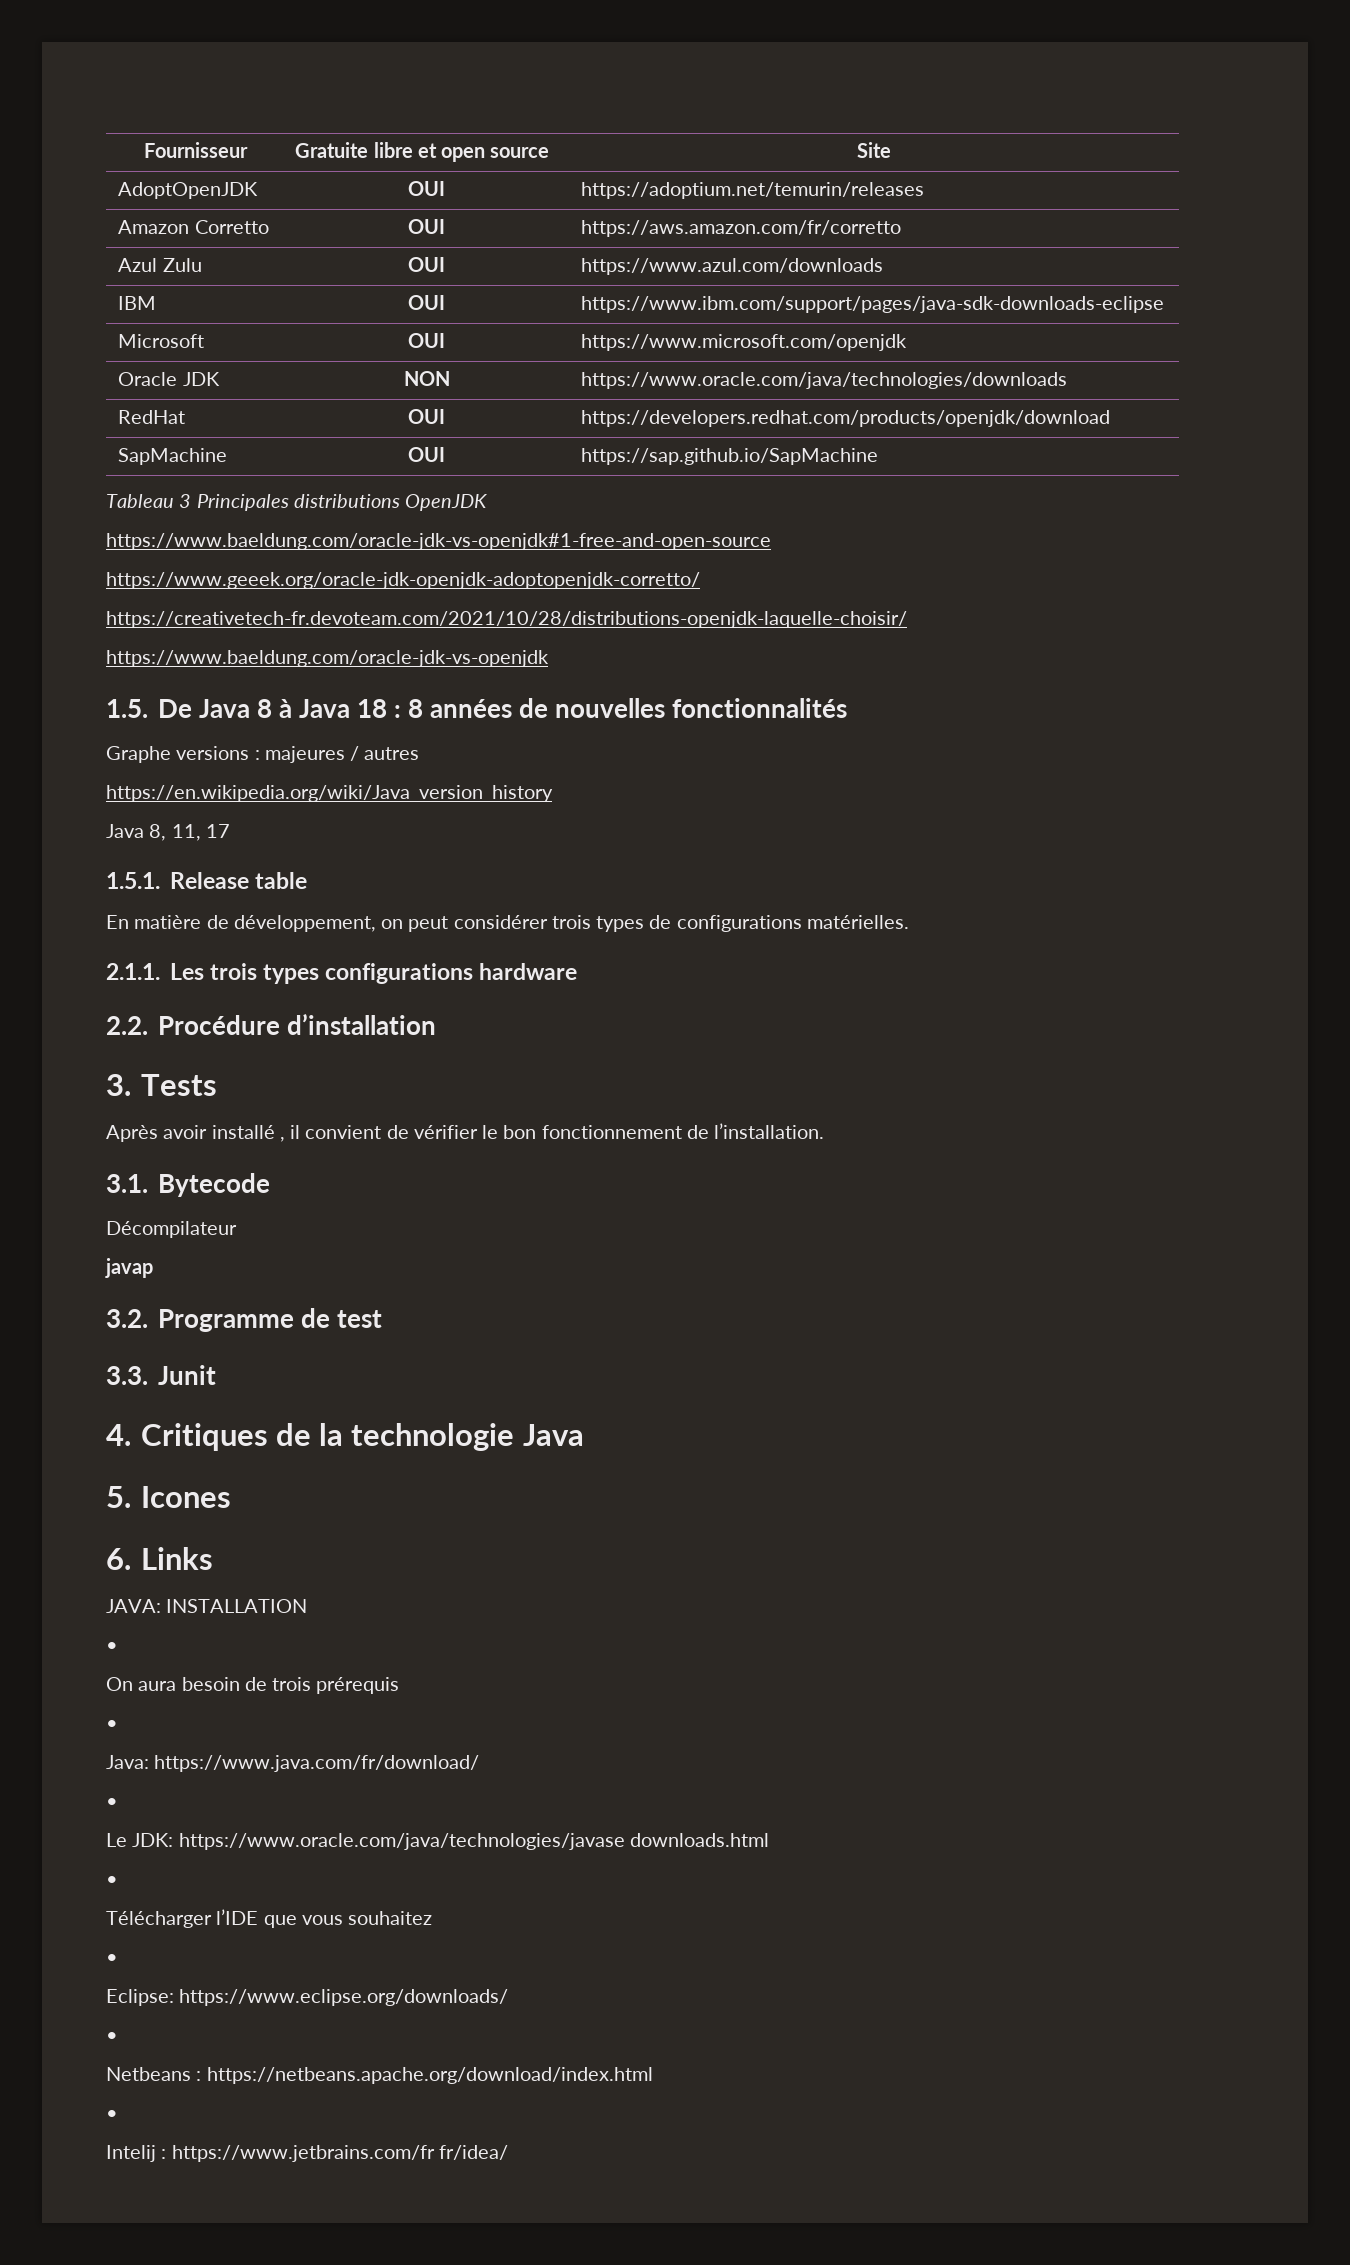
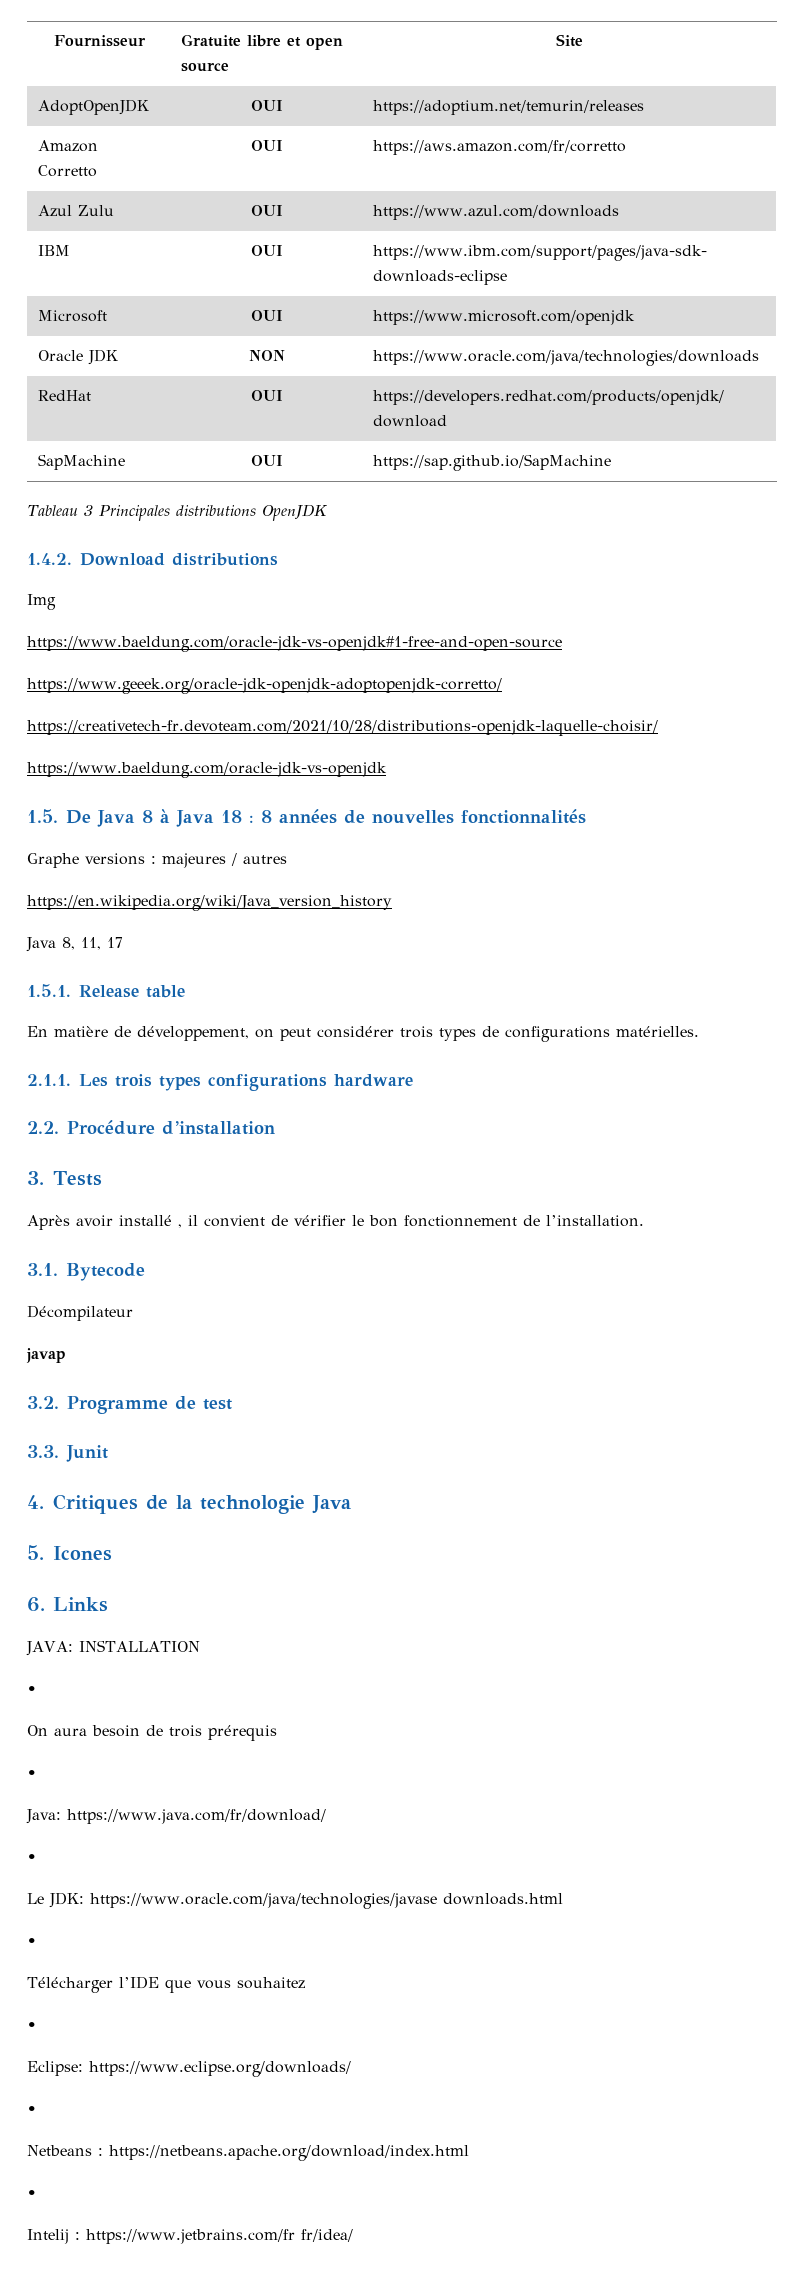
(489, 502) none -> [27,553,278,566] [27,594,56,610] // 1.4.2. Download distributions // Img

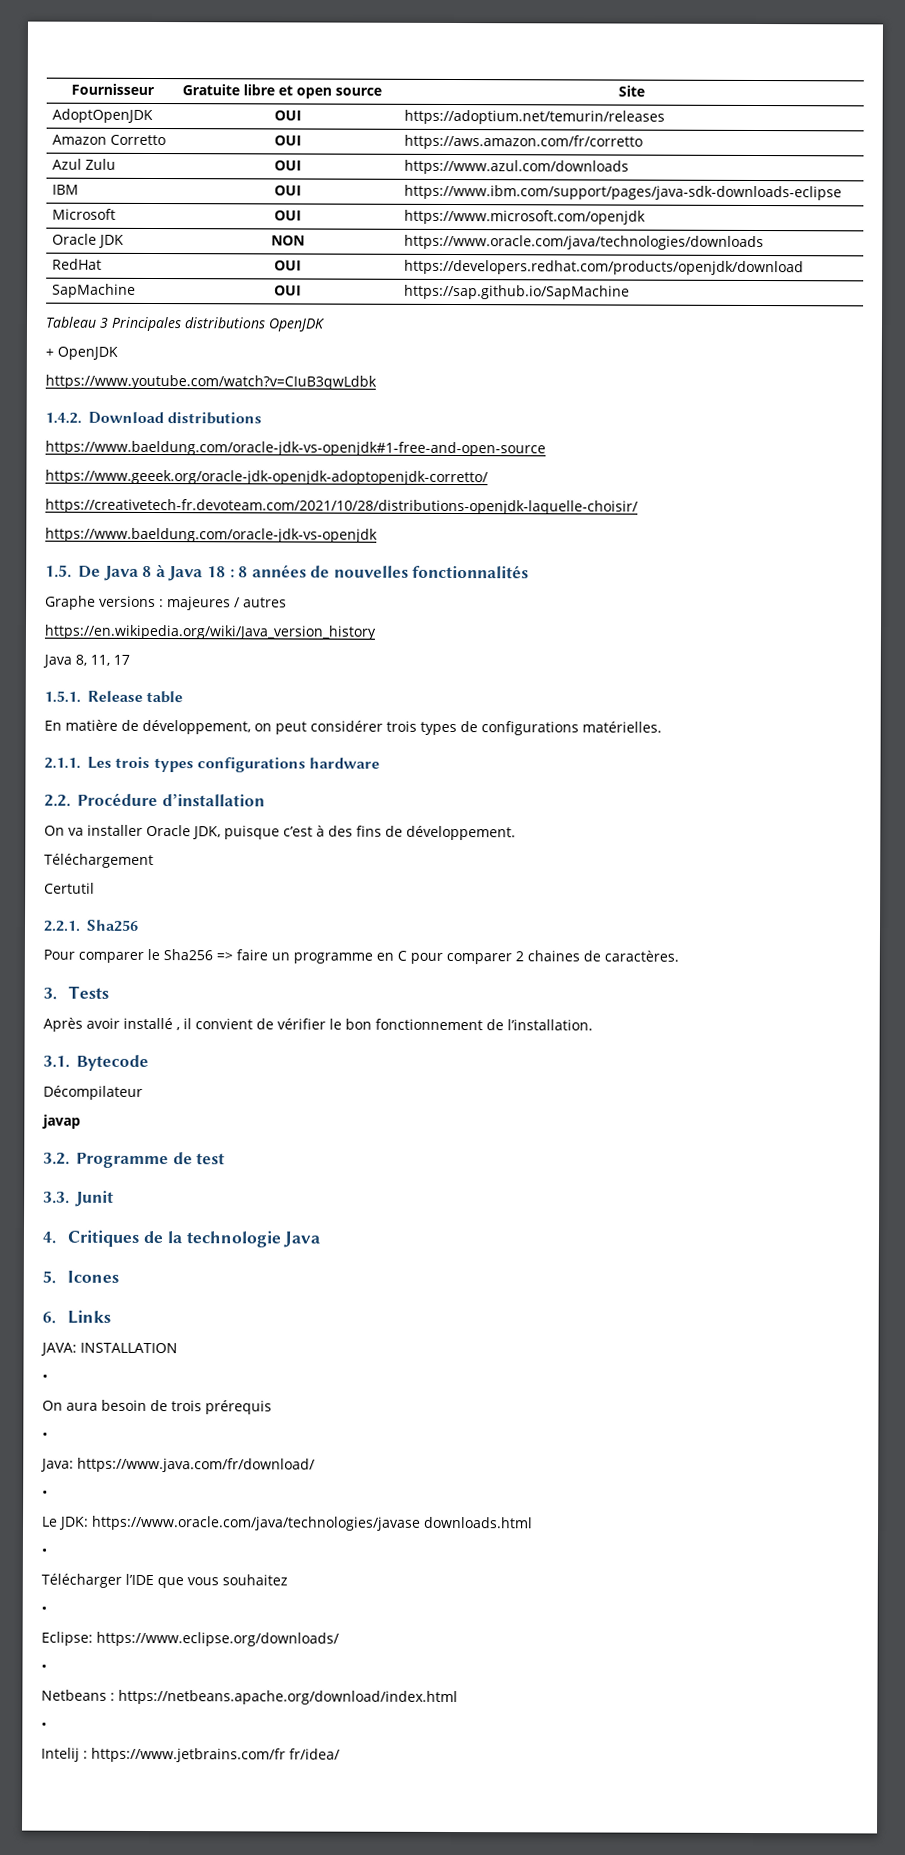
(327, 512) none -> [45,346,118,360] [45,374,377,390] // + OpenJDK // https://www.youtube.com/watch?v=CIuB3qwLdbk
[27,594,56,610] // Img -> (263, 418) none
(275, 1128) none -> [44,824,516,841] [44,853,154,869] [44,882,95,894] [43,919,139,932] [43,948,679,965] // On va installer Oracle JDK, puisque c’est à des fins de développement. // Téléchargement // Certutil // 2.2.1. Sha256 // Pour comparer le Sha256 => faire un programme en C pour comparer 2 chaines de caractères.

